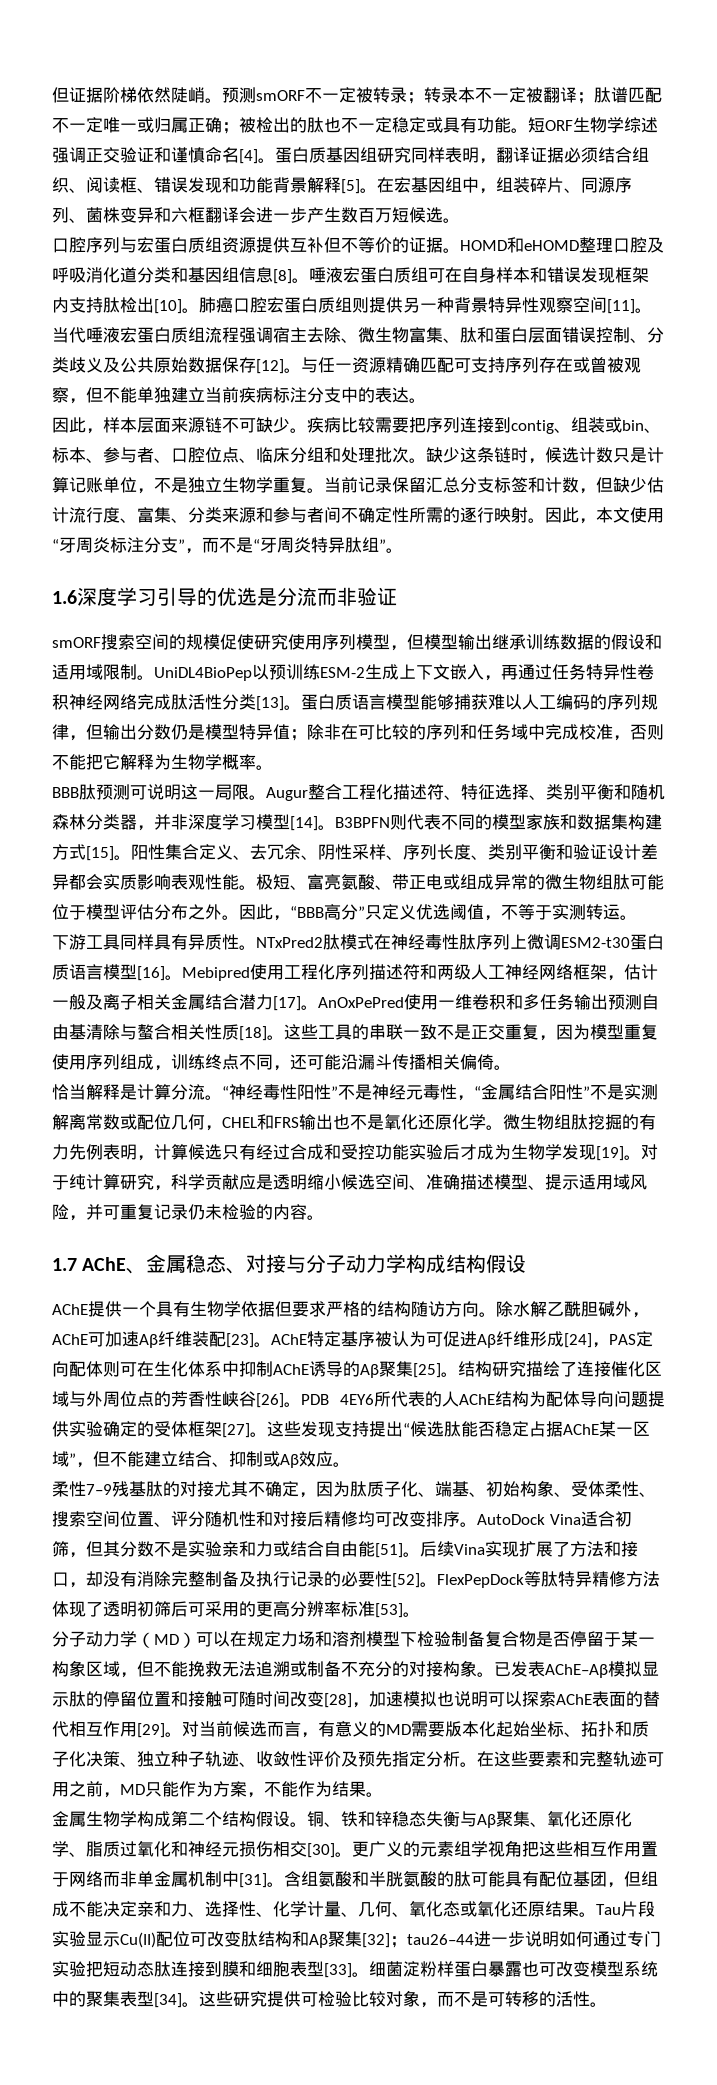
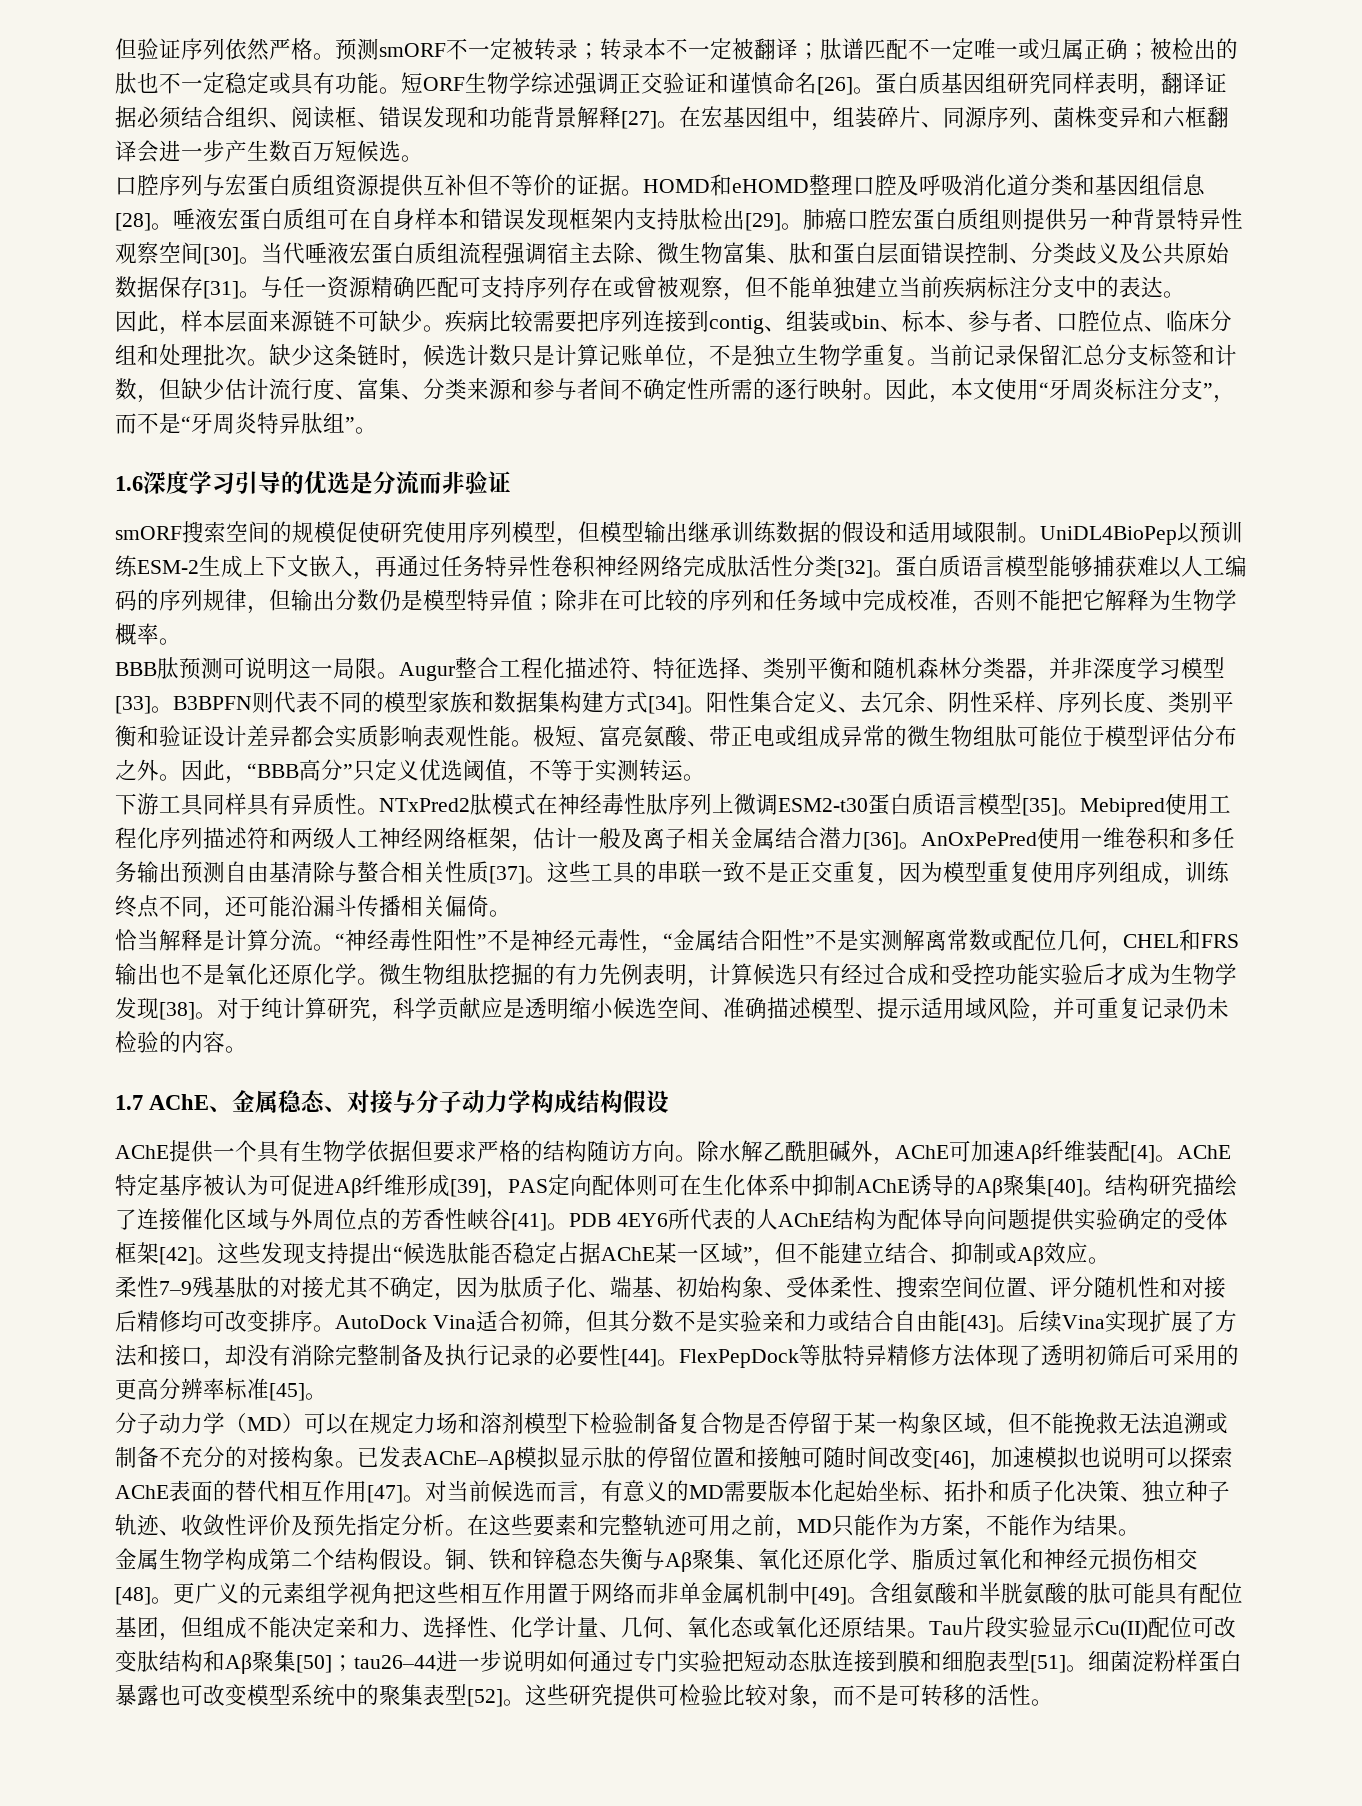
[52,87,205,103] 但证据阶梯依然陡峭 -> [115,38,313,61] 但验证序列依然严格
[239,149,258,164] [4] -> [817,77,853,95] [26]
[341,179,360,194] [5] -> [621,111,657,129] [27]
[273,269,292,284] [8] -> [115,213,151,231] [28]
[154,299,182,314] [10] -> [745,213,781,231] [29]
[607,299,635,314] [11] -> [203,247,239,265] [30]
[256,359,284,374] [12] -> [203,281,239,299] [31]
[256,696,284,711] [13] -> [837,560,873,578] [32]
[290,816,318,831] [14] -> [115,696,151,714] [33]
[86,846,114,861] [15] -> [648,696,684,714] [34]
[137,966,165,981] [16] -> [1022,798,1058,816] [35]
[273,996,301,1011] [17] -> [863,832,899,850] [36]
[239,1026,267,1041] [18] -> [489,866,525,884] [37]
[596,1146,624,1161] [19] -> [159,1002,195,1020] [38]
[226,1333,254,1348] [23] -> [1130,1145,1155,1163] [4]
[564,1333,592,1348] [24] -> [450,1179,486,1197] [39]
[413,1363,441,1378] [25] -> [1047,1179,1083,1197] [40]
[256,1393,284,1408] [26] -> [511,1213,547,1231] [41]
[222,1423,250,1438] [27] -> [159,1247,195,1265] [42]
[375,1543,403,1558] [51] -> [959,1315,996,1333] [43]
[392,1573,420,1588] [52] -> [621,1349,657,1367] [44]
[375,1603,403,1618] [53] -> [269,1383,305,1401] [45]
[324,1693,352,1708] [28] -> [933,1451,969,1469] [46]
[137,1723,165,1738] [29] -> [367,1485,403,1503] [47]
[307,1843,335,1858] [30] -> [115,1587,151,1605] [48]
[239,1873,267,1888] [31] -> [811,1587,847,1605] [49]
[362,1933,390,1948] [32] -> [296,1655,332,1673] [50]
[324,1963,352,1978] [33] -> [1030,1655,1066,1673] [51]
[154,1993,182,2008] [34] -> [467,1689,503,1707] [52]

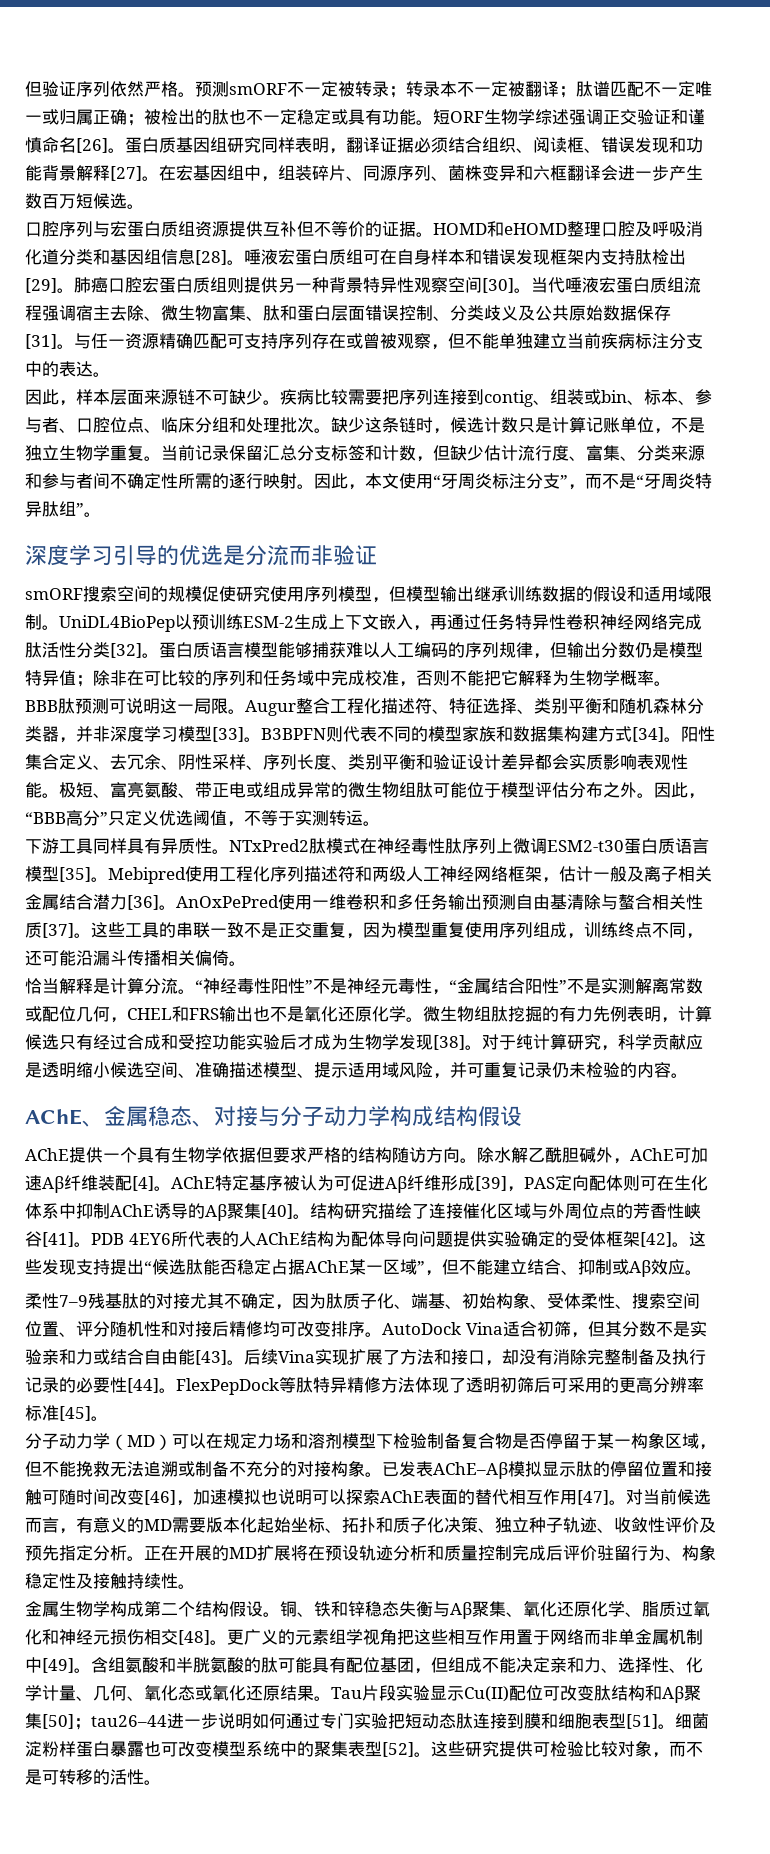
[115,476,143,491] 1.6 -> (101, 514) none
[115,1095,143,1110] 1.7 -> (688, 1075) none
[467,1514,1118,1539] 在这些要素和完整轨迹可用之前，MD只能作为方案，不能作为结果 -> [144,1544,716,1561] [25,1573,178,1589] 正在开展的MD扩展将在预设轨迹分析和质量控制完成后评价驻留行为、构象稳定性及接触持续性

